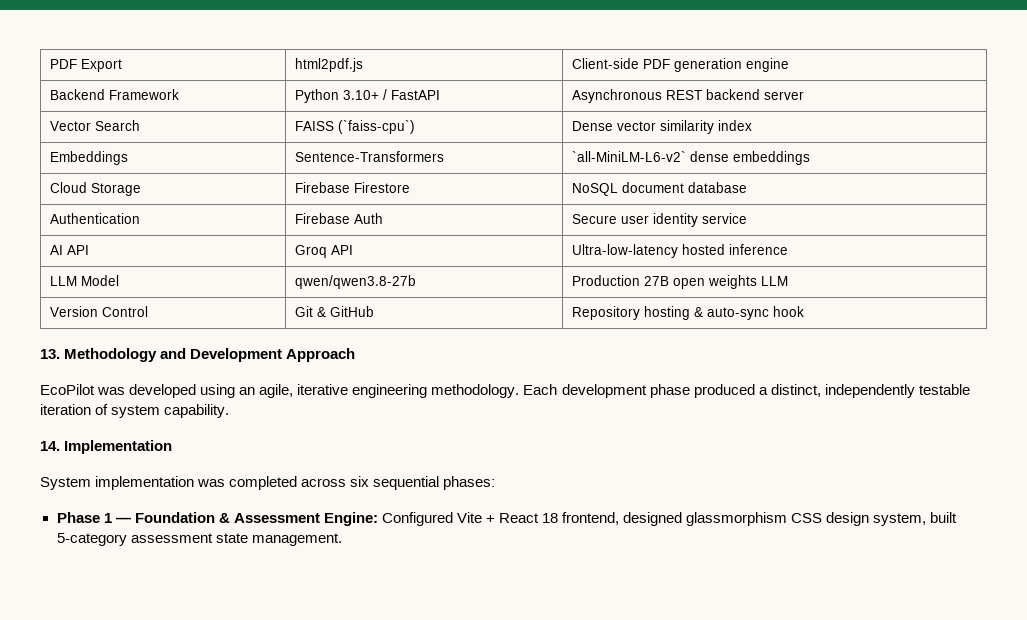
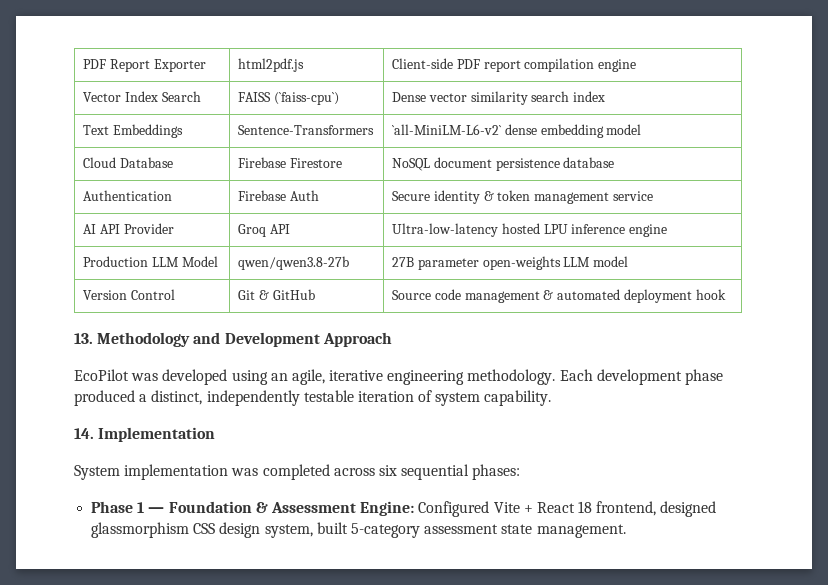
[50,59,123,72] PDF Export -> [82,59,206,72] PDF Report Exporter
[674,58,790,72] [50,89,180,100] [295,89,441,103] [572,89,805,103] generation engine // Backend Framework | Python 3.10+ / FastAPI | Asynchronous REST backend server -> [483,58,637,72] report compilation engine
(92, 126) none -> [124,91,158,102] Index
(715, 127) none -> [531,91,570,102] search
(753, 125) none -> [82,125,109,135] Text
[733,151,811,165] embeddings -> [540,124,642,138] embedding model
[91,183,142,196] Storage -> [119,157,173,168] Database
(685, 187) none -> [495,158,560,171] persistence
[621,213,699,227] user identity -> [433,190,610,204] identity & token management
(90, 250) none -> [123,223,174,234] Provider
(726, 249) none -> [543,224,568,234] LPU
(789, 249) // -> [629,224,668,237] [82,256,148,267] engine // Production
[572,275,789,289] Production 27B open weights LLM -> [391,256,629,270] 27B parameter open-weights LLM model
[572,306,770,320] Repository hosting & auto-sync -> [391,289,692,303] Source code management & automated deployment

